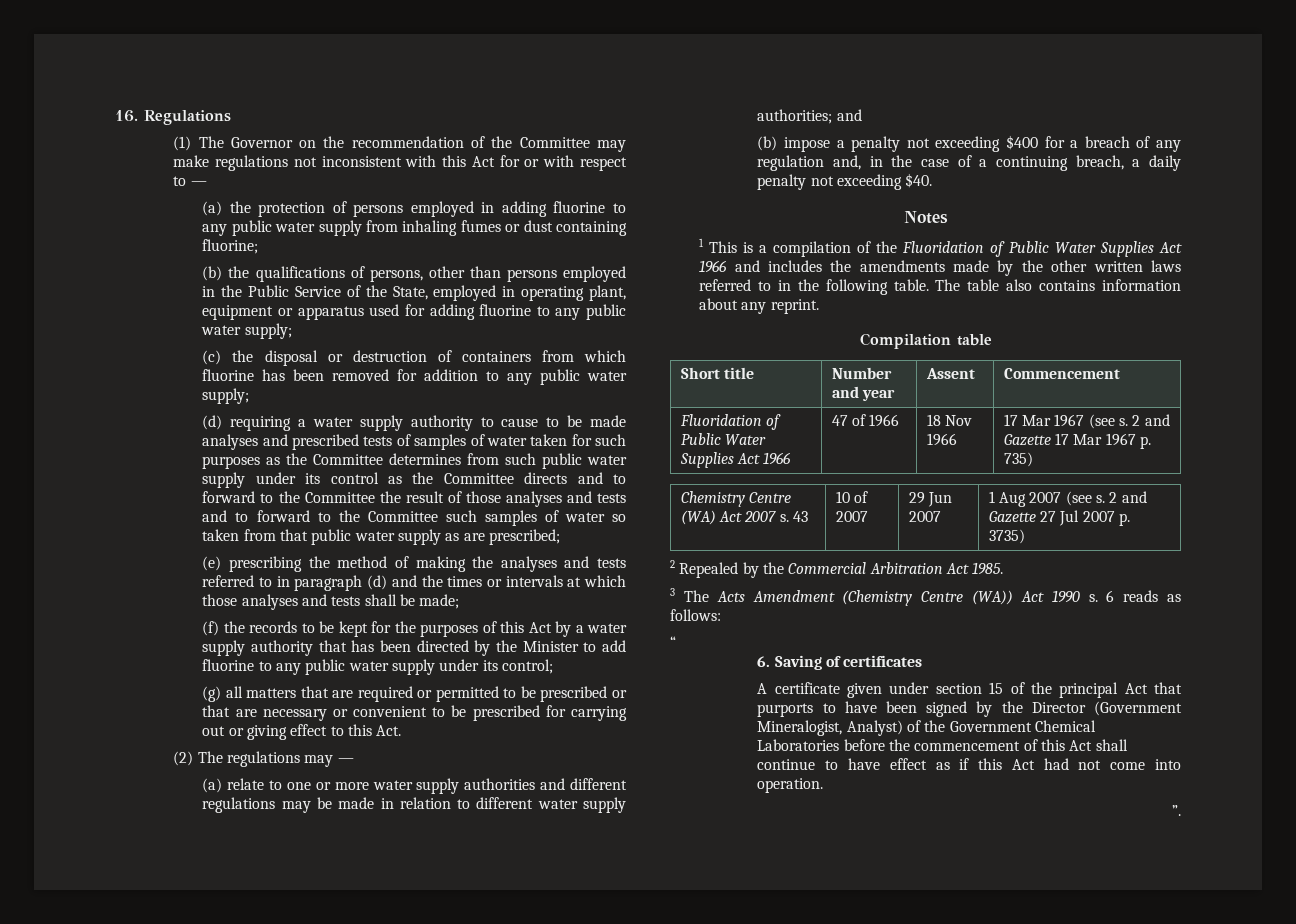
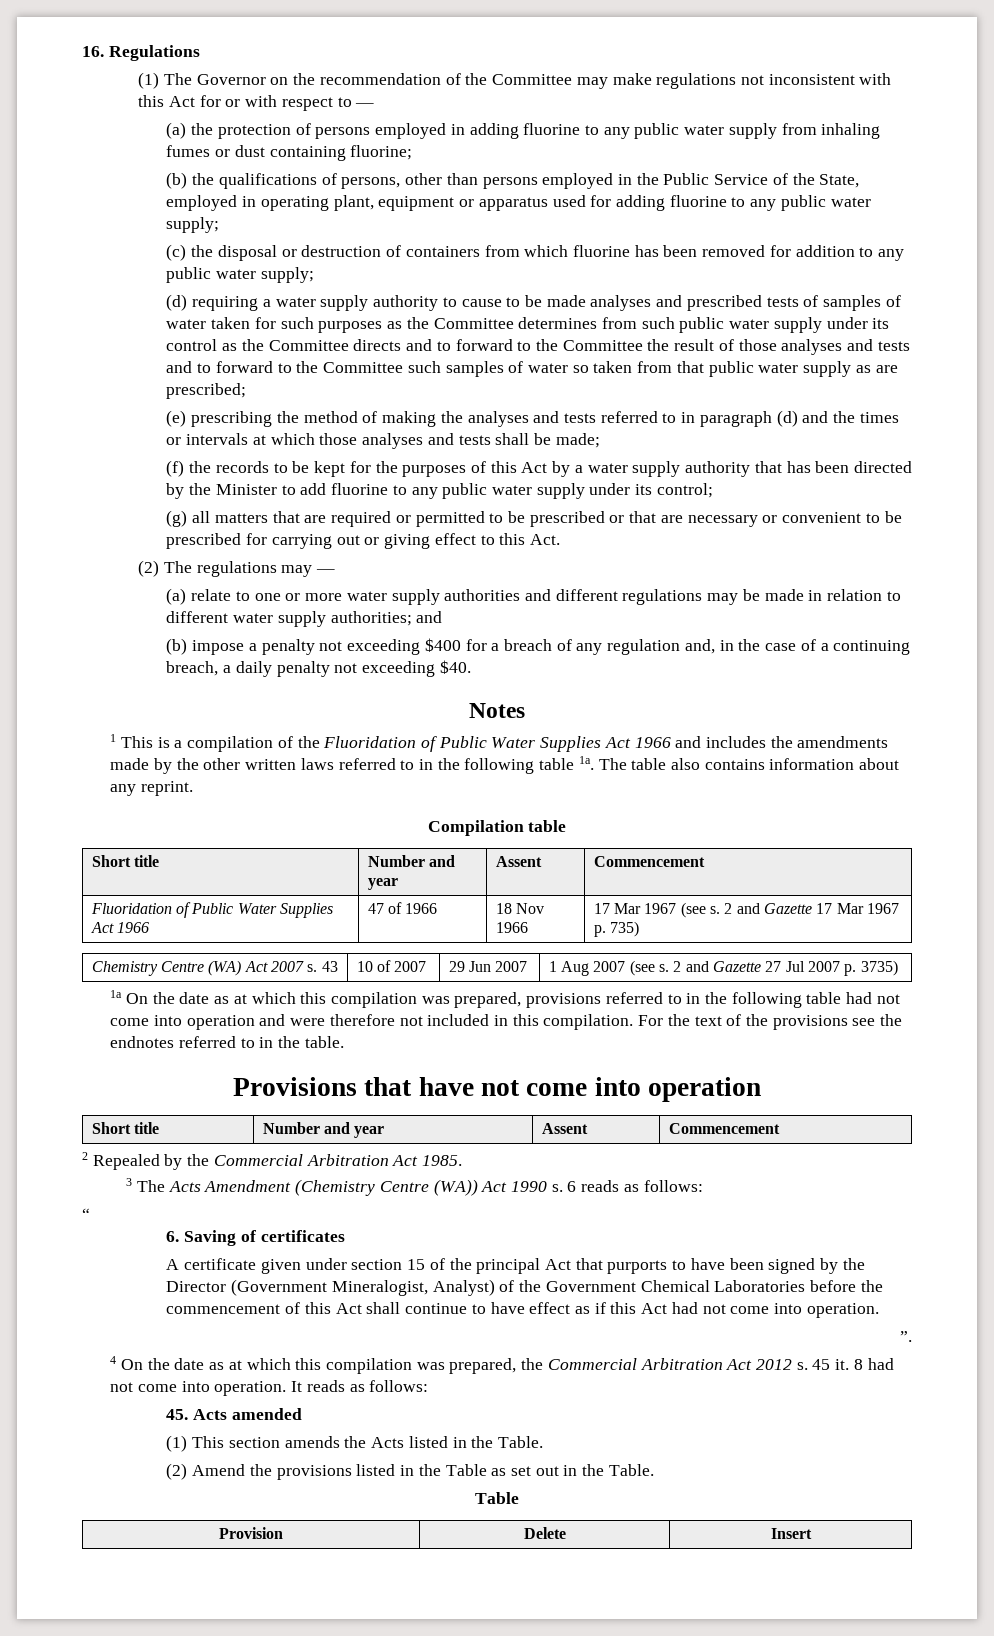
[893,279,929,291] table. -> [539,756,594,770] table 1a.
(1025, 536) none -> [110,990,900,1008] [110,1014,903,1030] [110,1036,344,1048] [232,1077,762,1102] [91,1122,160,1134] [262,1122,385,1138] [541,1123,588,1134] [668,1123,780,1134] // 1a On the date as at which this compilation was prepared, provisions referred to in the following table had not come into operation and were therefore not included in this compilation. For the text of the provisions see the endnotes referred to in the table. // Provisions that have not come into operation // Short title | Number and year | Assent | Commencement
(1181, 810) none -> [110,1356,894,1374] [110,1380,429,1396] [166,1408,302,1420] [166,1435,543,1452] [166,1463,654,1480] [475,1492,519,1504] [219,1527,283,1539] [523,1527,566,1539] [770,1528,812,1539] // 4 On the date as at which this compilation was prepared, the Commercial Arbitration Act 2012 s. 45 it. 8 had not come into operation. It reads as follows: // 45. Acts amended // (1) This section amends the Acts listed in the Table. // (2) Amend the provisions listed in the Table as set out in the Table. // Table // Provision | Delete | Insert

